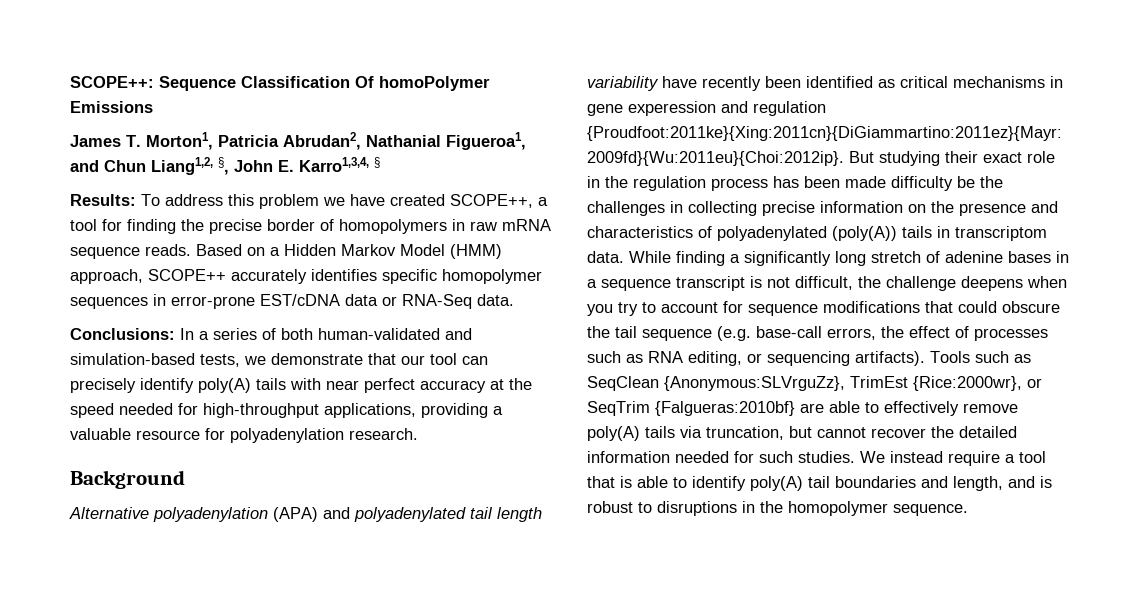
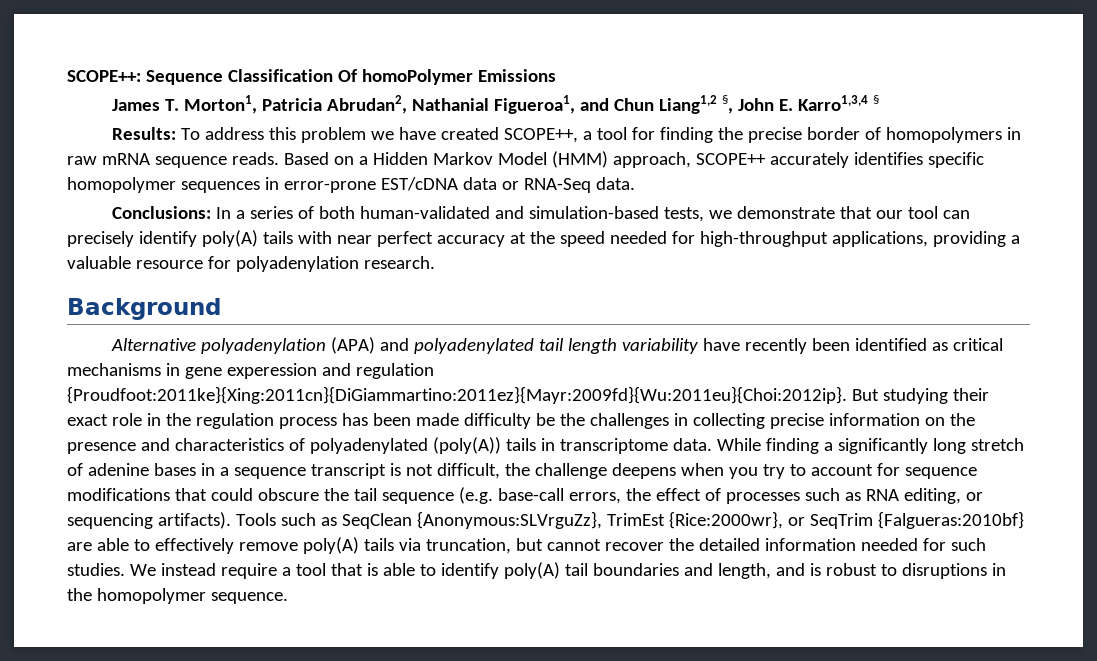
[151,157,213,175] Liang1,2, -> [658,95,717,114] Liang1,2
[299,157,369,172] Karro1,3,4, -> [797,95,868,111] Karro1,3,4
[955,226,1047,241] transcriptom -> [559,438,668,454] transcriptome

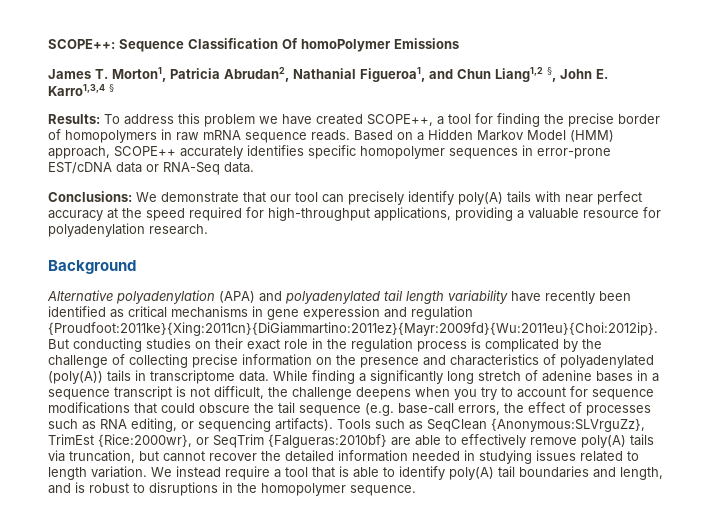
[215,206,732,222] In a series of both human-validated and simulation-based tests, we -> [136,192,157,202] We
[609,231,667,244] needed -> [189,207,242,221] required
[882,388,948,404] studying -> [73,338,211,352] conducting studies on
[341,413,688,429] has been made difficulty be the challenges in -> [471,338,602,352] [48,354,125,368] is complicated by the challenge of
[922,538,986,551] [67,563,125,576] for such studies. -> [464,450,639,464] [48,466,147,480] in studying issues related to length variation.

